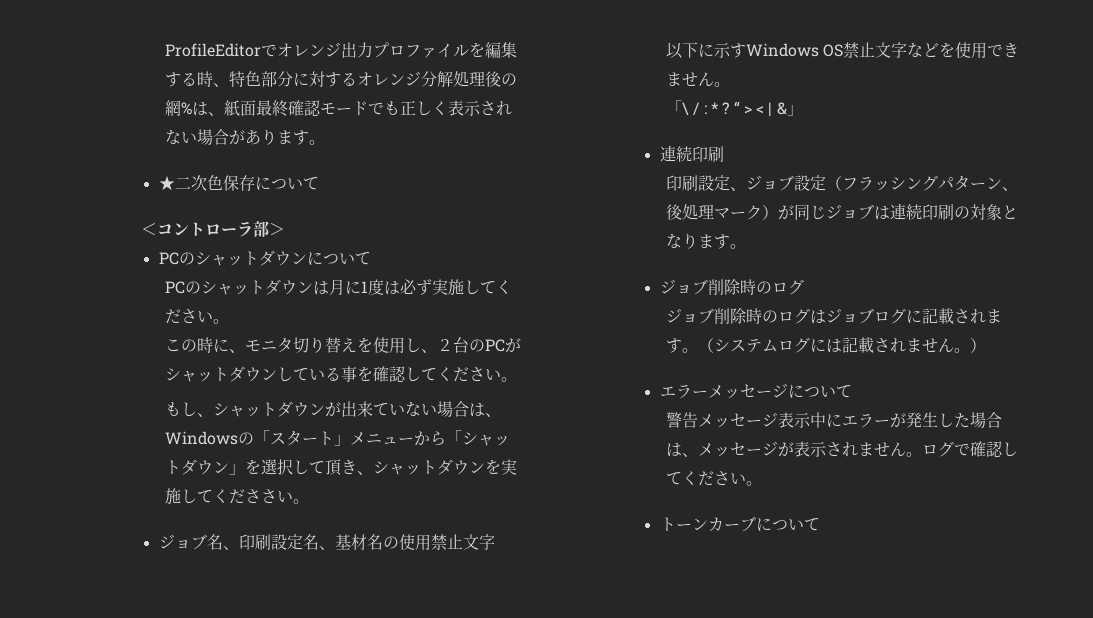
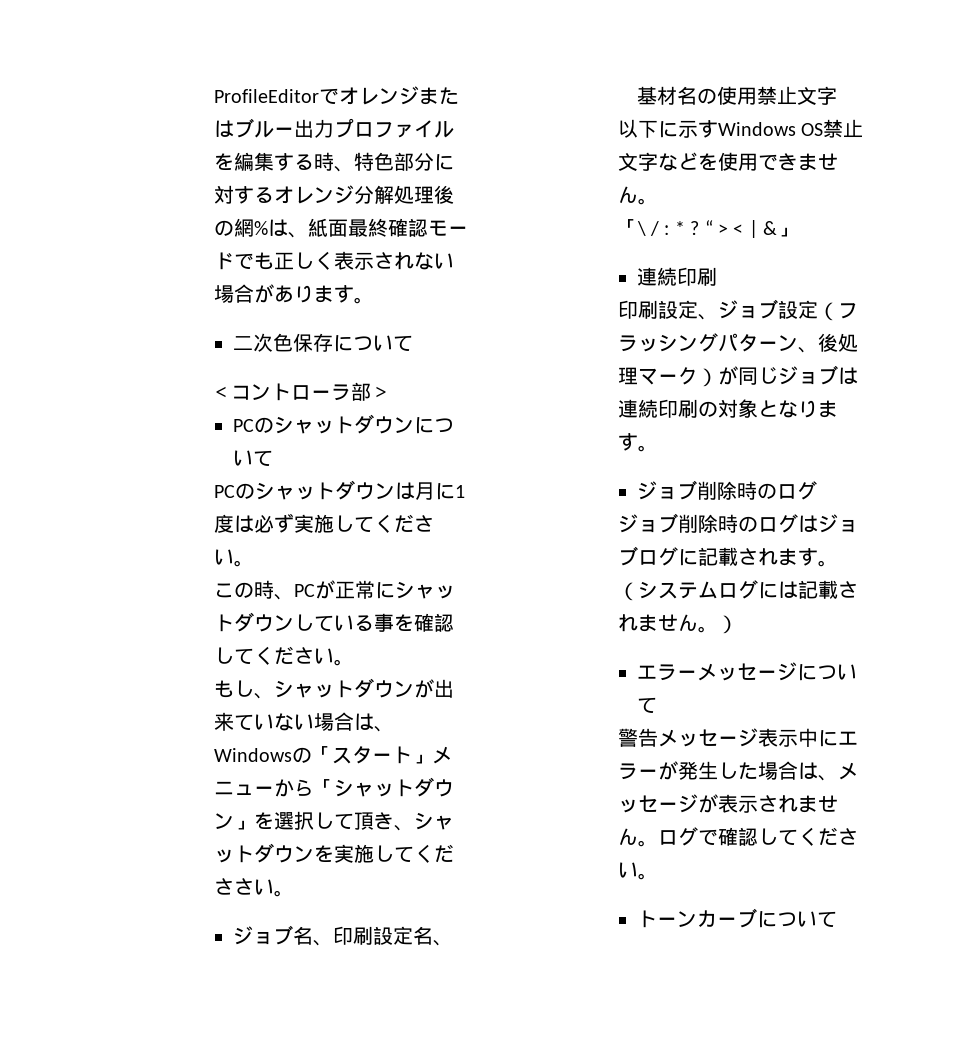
(341, 49) none -> [418,87,459,105] [213,118,294,138] またはブルー
[158,176,175,191] ★ -> (374, 300) none
[212,337,521,354] に、モニタ切り替えを使用し、２台のPCが -> [273,580,395,600] 、PCが正常に

